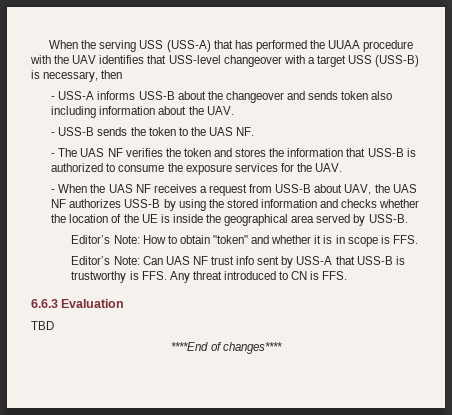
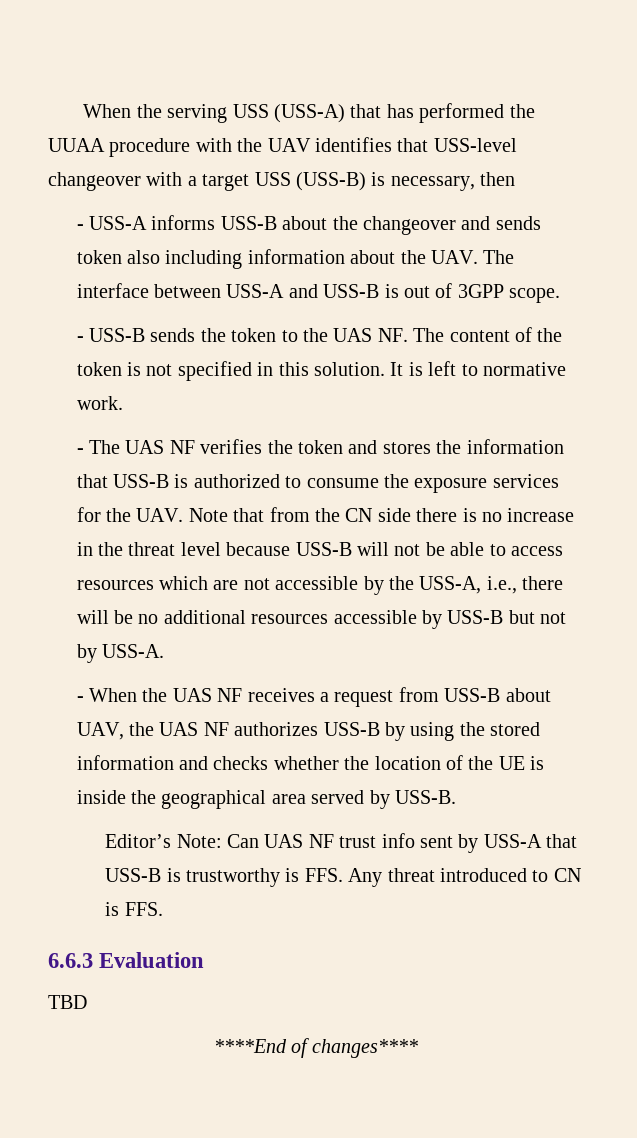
(234, 110) none -> [483,250,515,264] [76,283,561,303] The interface between USS-A and USS-B is out of 3GPP scope.
(255, 131) none -> [413,327,563,342] [76,361,566,381] [76,396,123,410] The content of the token is not specified in this solution. It is left to normative work.
(343, 167) none -> [188,507,575,522] [76,542,563,556] [76,576,564,595] [76,610,567,629] [76,644,164,663] Note that from the CN side there is no increase in the threat level because USS-B will not be able to access resources which are not accessible by the USS-A, i.e., there will be no additional resources accessible by USS-B but not by USS-A.
[71,235,418,247] // Editor’s Note: How to obtain "token" and whether it is in scope is FFS. -> (456, 797) none

